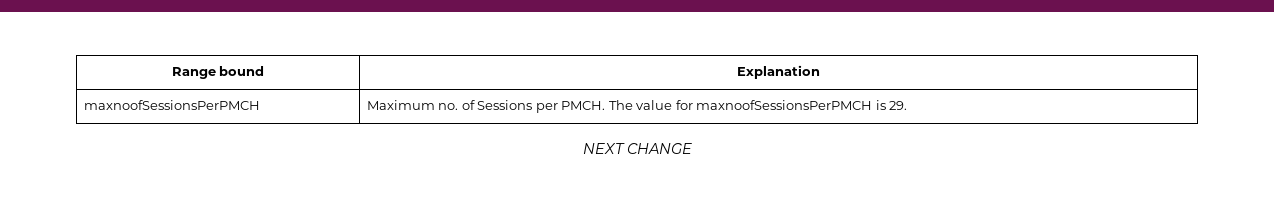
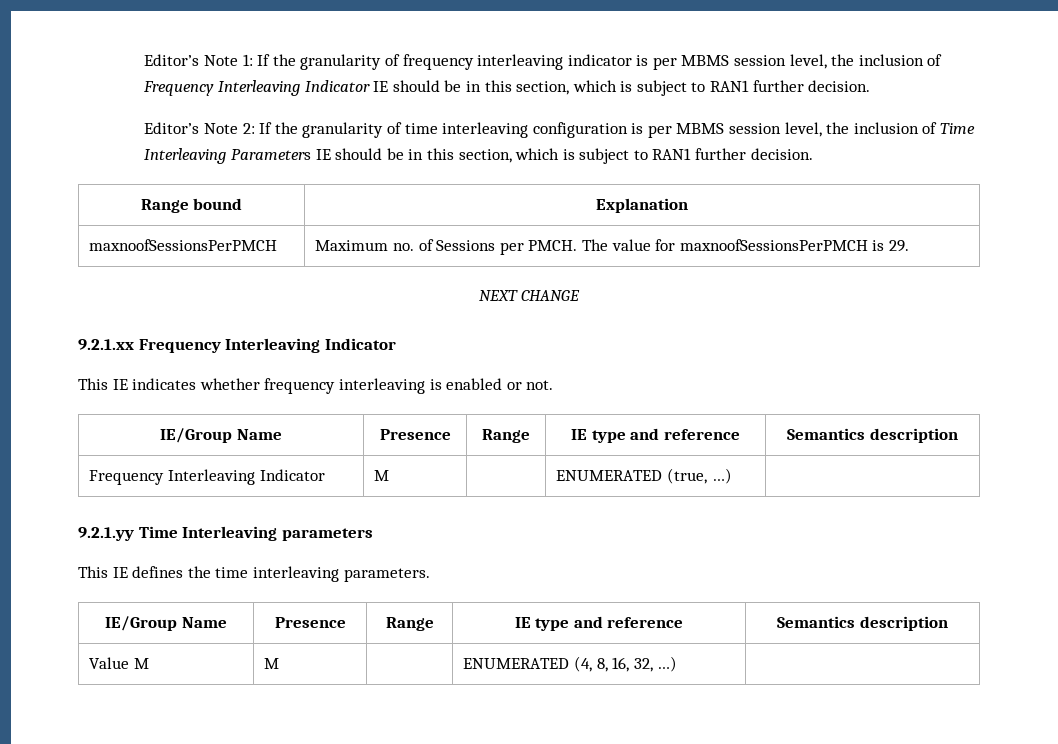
(171, 73) none -> [144,54,943,70] [143,80,871,96] [144,122,976,138] [144,148,813,164] Editor’s Note 1: If the granularity of frequency interleaving indicator is per MBMS session level, the inclusion of Frequency Interleaving Indicator IE should be in this section, which is subject to RAN1 further decision. // Editor’s Note 2: If the granularity of time interleaving configuration is per MBMS session level, the inclusion of Time Interleaving Parameters IE should be in this section, which is subject to RAN1 further decision. //
(692, 148) none -> [78,338,396,353] [78,378,554,394] [160,428,282,443] [379,429,451,440] [482,429,530,443] [571,428,740,443] [787,428,958,443] [89,469,325,485] [374,470,390,481] [556,468,732,484] [78,526,373,541] [78,566,430,582] [105,616,227,631] [274,617,346,628] [385,617,434,631] [514,616,684,631] [777,616,948,631] [89,657,150,669] [264,658,280,669] [463,656,678,672] // 9.2.1.xx Frequency Interleaving Indicator // This IE indicates whether frequency interleaving is enabled or not. // IE/Group Name | Presence | Range | IE type and reference | Semantics description // Frequency Interleaving Indicator | M | | ENUMERATED (true, …) | // 9.2.1.yy Time Interleaving parameters // This IE defines the time interleaving parameters. // IE/Group Name | Presence | Range | IE type and reference | Semantics description // Value M | M | | ENUMERATED (4, 8, 16, 32, …) |

